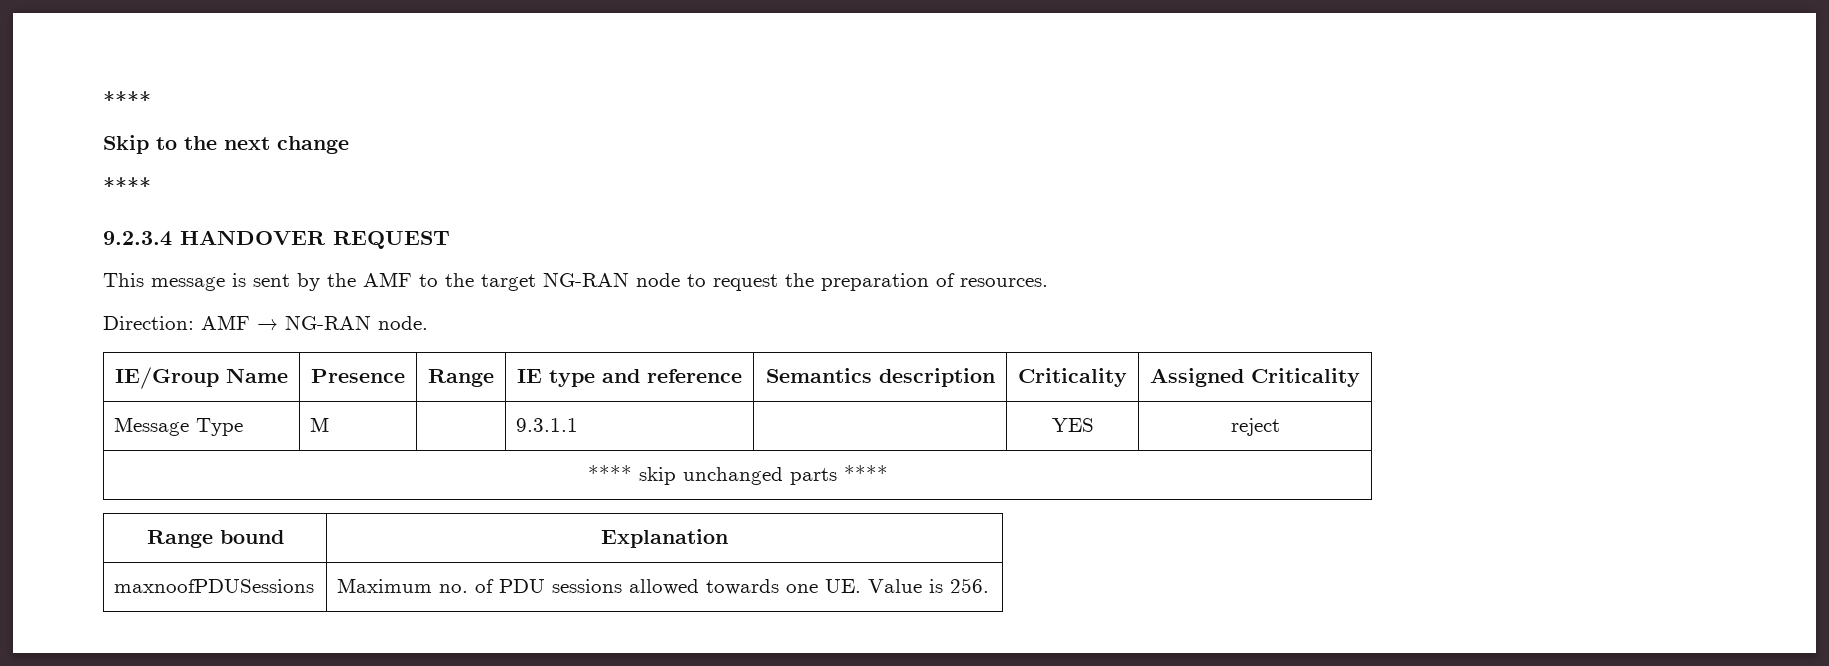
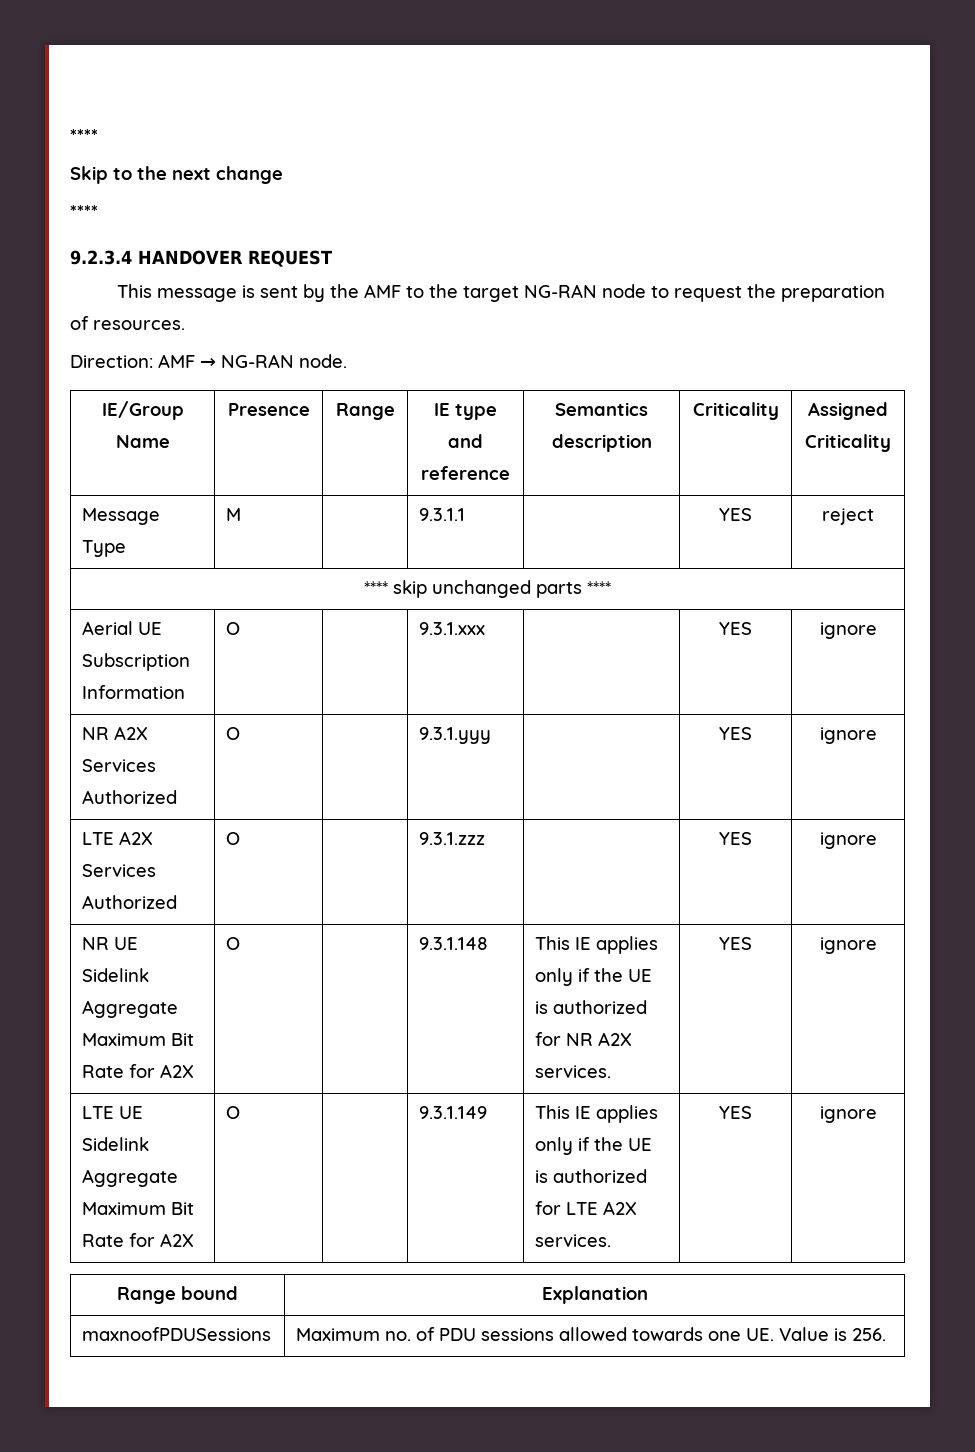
(888, 473) none -> [82,621,163,635] [82,653,191,671] [82,685,186,699] [226,622,241,635] [419,622,486,635] [719,622,752,635] [819,622,877,639] [82,726,149,740] [82,759,157,772] [82,790,178,804] [226,727,241,740] [419,727,492,744] [719,727,752,740] [819,727,877,744] [82,831,154,845] [82,864,157,877] [82,895,178,909] [226,832,241,845] [419,832,486,845] [719,832,752,845] [819,832,877,849] [82,937,139,950] [82,968,150,982] [82,1000,179,1018] [82,1033,195,1046] [82,1064,195,1078] [226,937,241,950] [419,937,489,950] [535,936,659,954] [535,968,653,986] [535,1000,648,1014] [535,1032,633,1046] [535,1065,612,1078] [719,937,752,950] [819,937,877,954] [82,1106,144,1119] [82,1137,150,1151] [82,1169,179,1187] [82,1202,195,1215] [82,1233,195,1247] [226,1106,241,1119] [419,1106,488,1119] [535,1105,659,1123] [535,1137,653,1155] [535,1169,648,1183] [535,1201,638,1215] [535,1234,612,1247] [719,1106,752,1119] [819,1106,877,1123] // Aerial UE Subscription Information | O | | 9.3.1.xxx | | YES | ignore // NR A2X Services Authorized | O | | 9.3.1.yyy | | YES | ignore // LTE A2X Services Authorized | O | | 9.3.1.zzz | | YES | ignore // NR UE Sidelink Aggregate Maximum Bit Rate for A2X | O | | 9.3.1.148 | This IE applies only if the UE is authorized for NR A2X services. | YES | ignore // LTE UE Sidelink Aggregate Maximum Bit Rate for A2X | O | | 9.3.1.149 | This IE applies only if the UE is authorized for LTE A2X services. | YES | ignore

